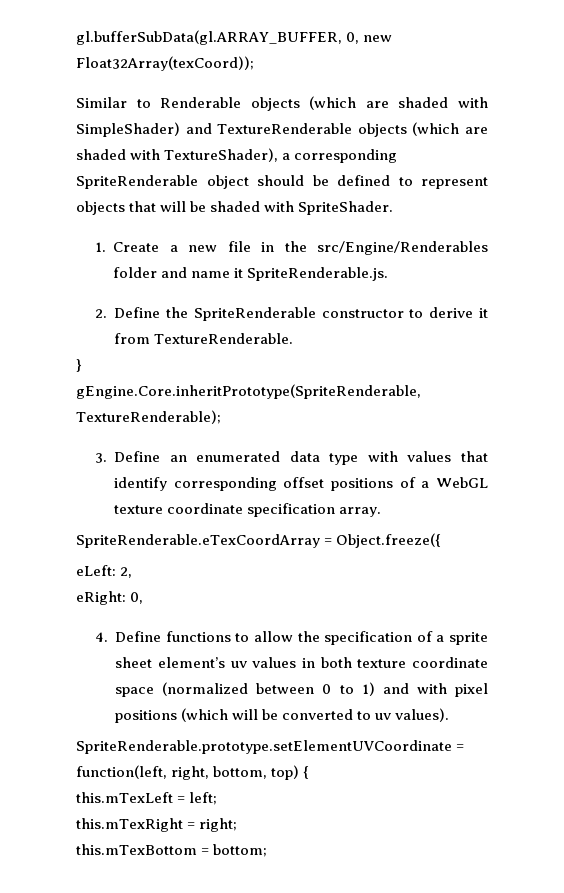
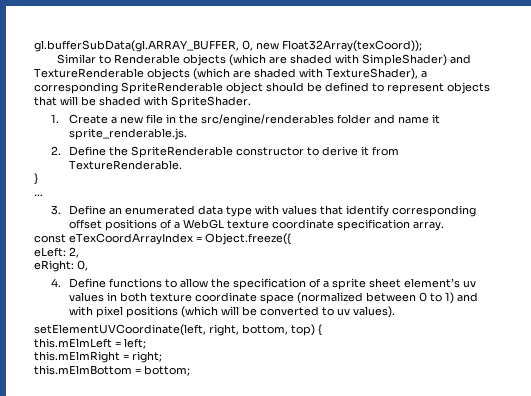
[316,241,488,255] src/Engine/Renderables -> [200,114,334,126] src/engine/renderables
[247,267,389,281] SpriteRenderable.js. -> [68,128,187,140] sprite_renderable.js.
[76,384,421,399] [76,410,221,424] gEngine.Core.inheritPrototype(SpriteRenderable, TextureRenderable); -> [34,194,43,196] …
[76,534,320,548] SpriteRenderable.eTexCoordArray -> [34,233,193,245] const eTexCoordArrayIndex
[76,740,465,754] [76,765,167,779] SpriteRenderable.prototype.setElementUVCoordinate = function(left, -> [34,324,206,336] setElementUVCoordinate(left,
[76,792,173,803] this.mTexLeft -> [34,338,112,348] this.mElmLeft
[76,818,183,832] this.mTexRight -> [34,351,120,363] this.mElmRight
[76,844,197,855] this.mTexBottom -> [34,365,132,375] this.mElmBottom

